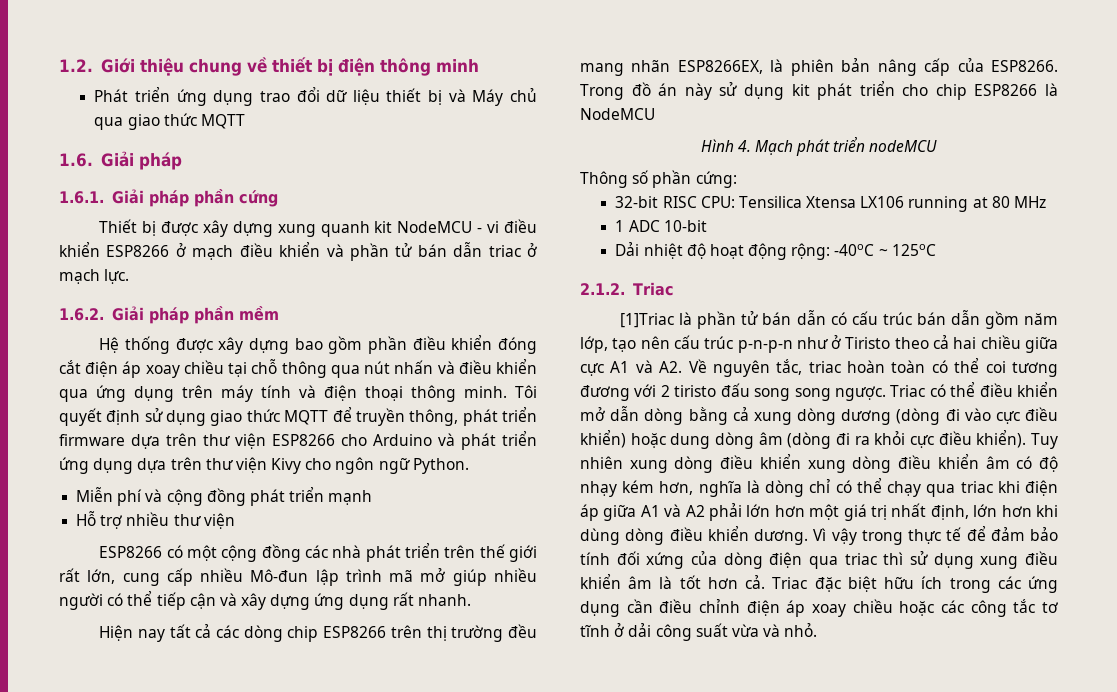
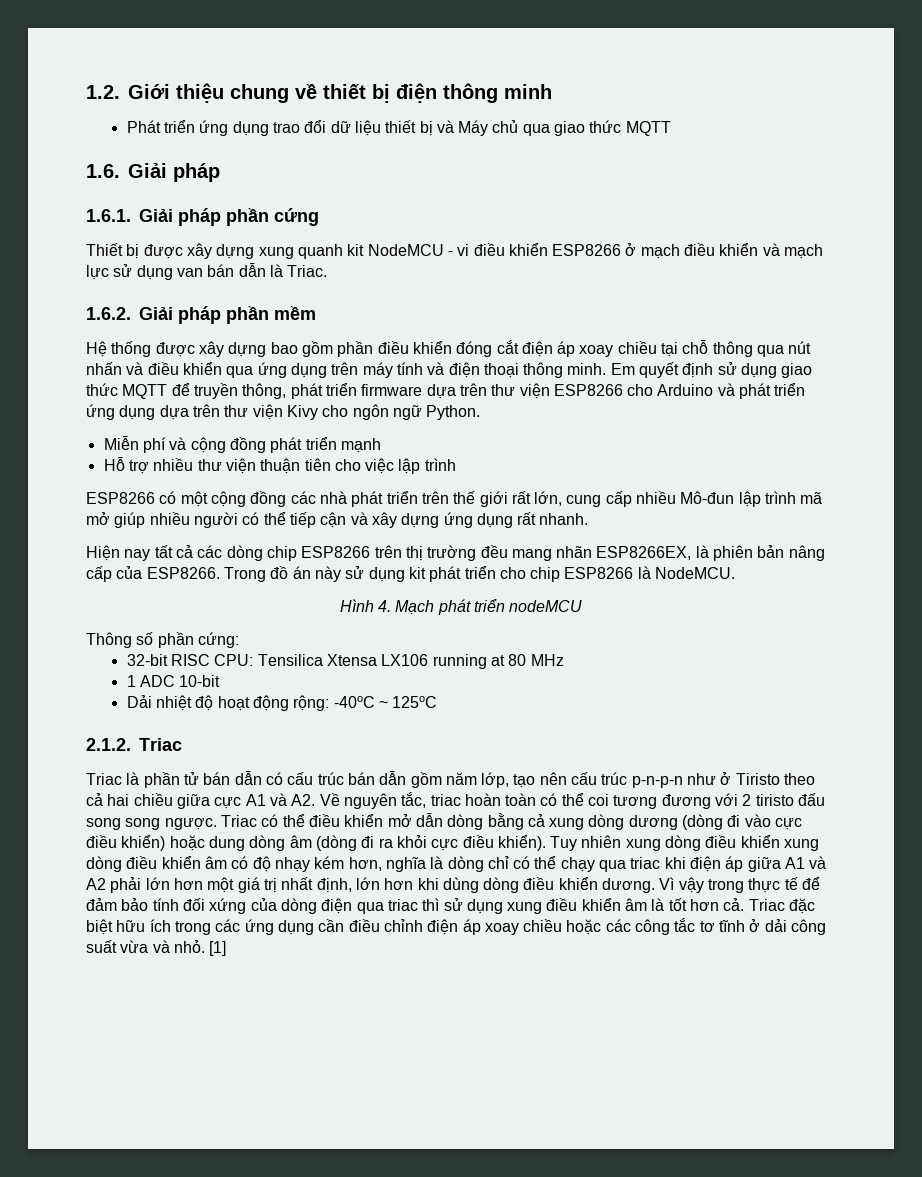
[349,242,538,261] [59,269,130,284] phần tử bán dẫn triac ở mạch lực. -> [784,244,824,259] [86,263,328,280] mạch lực sử dụng van bán dẫn là Triac.
[515,385,537,398] Tôi -> [610,363,635,375] Em
(235, 521) none -> [260,458,456,474] thuận tiên cho việc lập trình
[580,108,655,120] NodeMCU -> [655,567,736,579] NodeMCU.
[620,313,675,328] [1]Triac -> [86,773,122,785] Triac
(818, 630) none -> [209,941,227,956] [1]

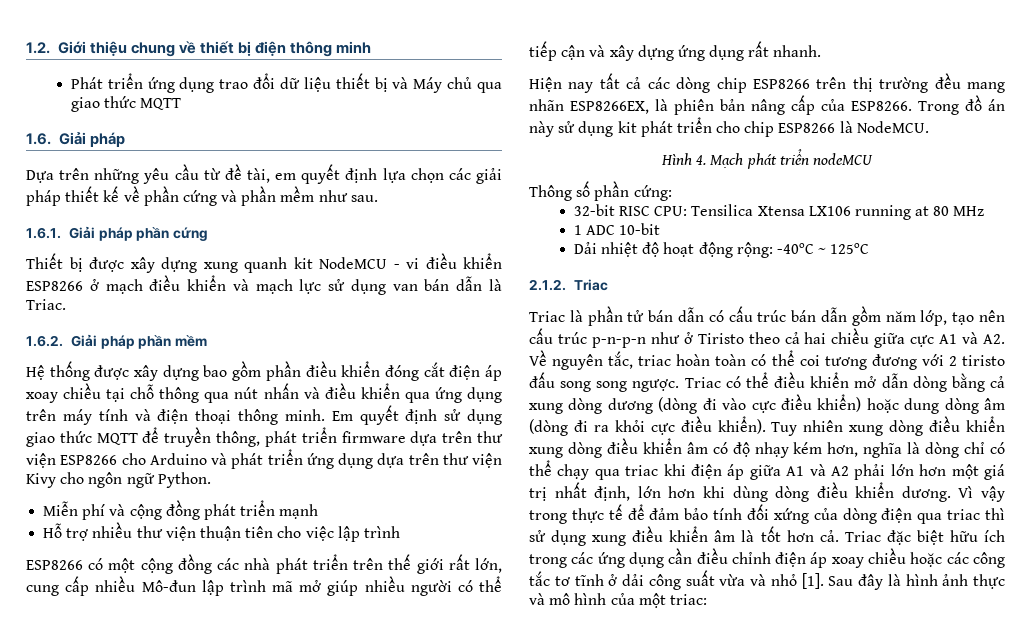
(220, 172) none -> [26,164,503,184] [26,186,378,206] // Dựa trên những yêu cầu từ đề tài, em quyết định lựa chọn các giải pháp thiết kế về phần cứng và phần mềm như sau.
[173,940,227,956] nhỏ. [1] -> [770,573,1005,590] [529,593,707,608] nhỏ [1]. Sau đây là hình ảnh thực và mô hình của một triac:

